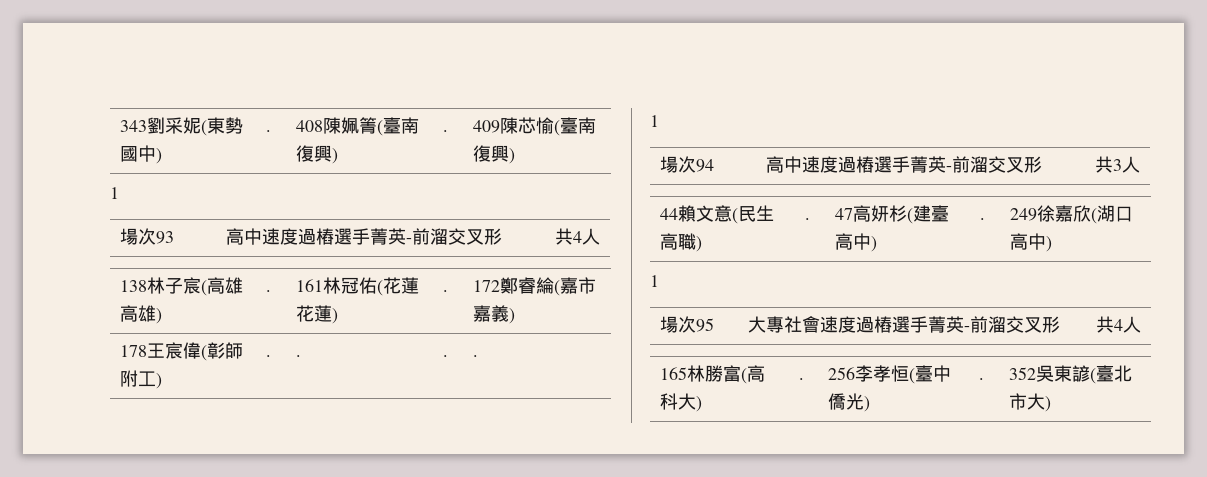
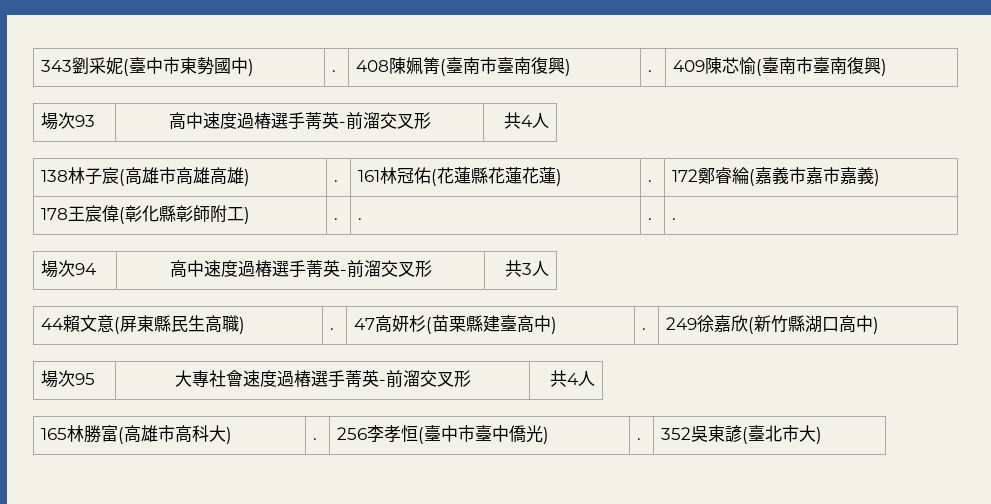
(208, 128) none -> [128,57,180,74] 臺中市
(420, 125) none -> [479,57,531,74] 市臺南
[473,145,516,164] [110,187,119,199] 復興) // 1 -> [795,57,887,76] 市臺南復興)
(244, 285) none -> [158,167,210,185] 市高雄
(420, 285) none -> [470,167,522,184] 縣花蓮
(579, 285) none -> [771,167,823,184] 義市嘉
(226, 350) none -> [141,205,193,222] 化縣彰
[650,115,659,127] // 1 -> (676, 219) none
(739, 216) none -> [119,315,171,332] 屏東縣
(914, 216) none -> [431,315,483,332] 苗栗縣
(1098, 216) none -> [753,315,805,333] 新竹縣
[650,275,659,287] // 1 -> (879, 325) none
(766, 373) none -> [140,425,192,443] 雄市高
(952, 373) none -> [457,425,509,442] 市臺中

